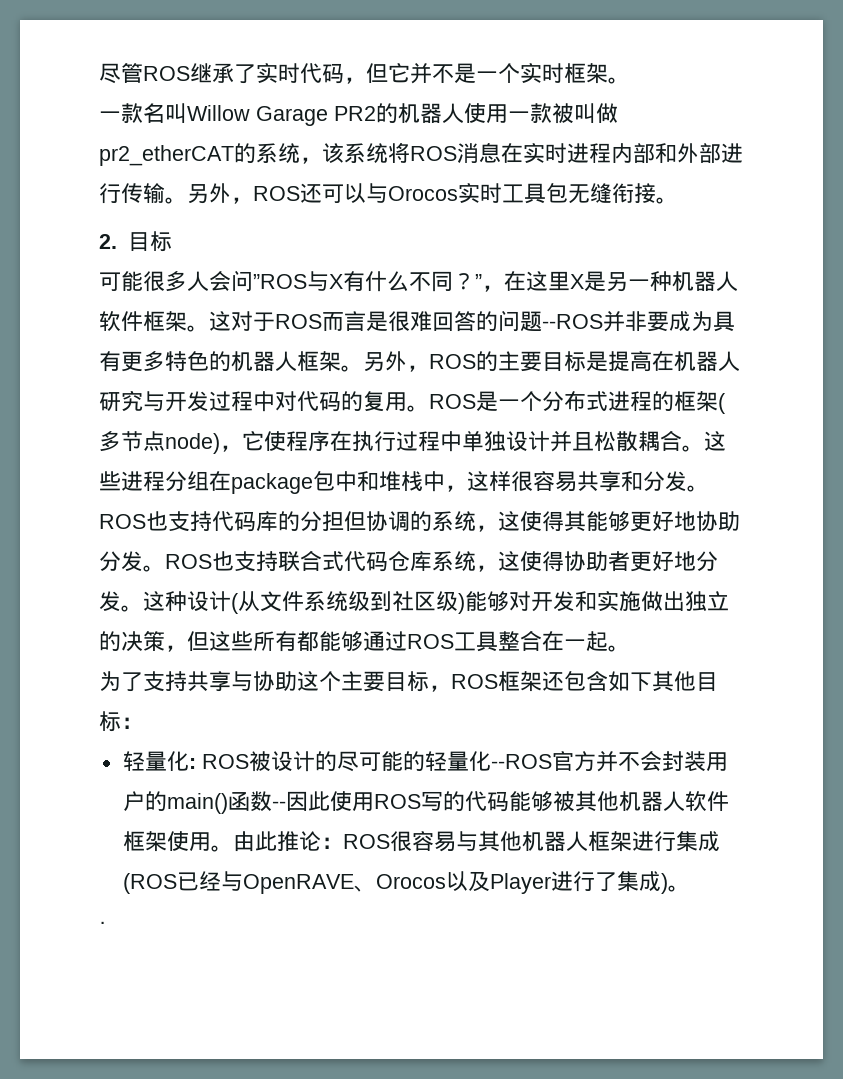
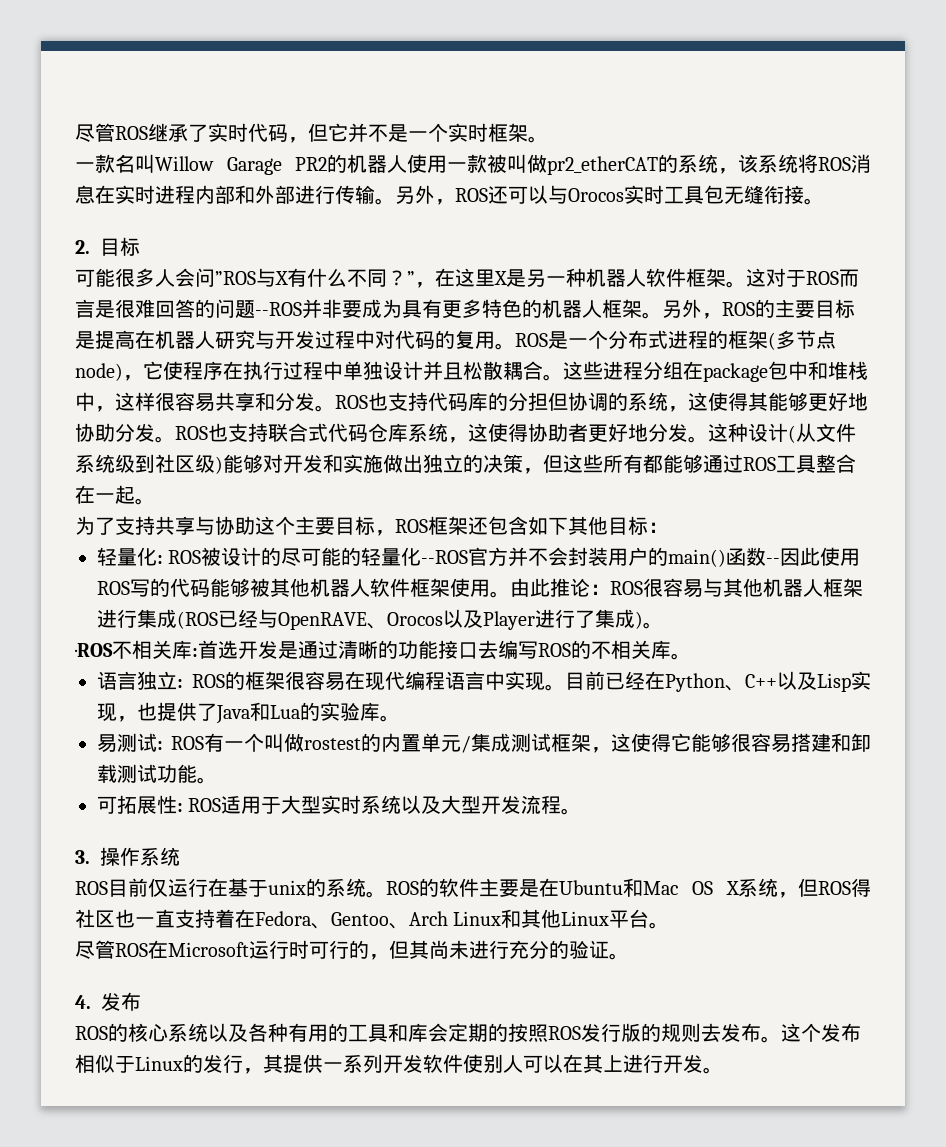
[99,921,106,929] · -> [75,640,691,660] [97,671,871,692] [97,702,400,724] [97,733,871,753] [97,764,217,784] [97,795,582,815] [75,847,180,866] [75,878,871,898] [75,909,670,929] [75,940,629,960] [75,992,141,1011] [75,1023,861,1043] [75,1054,723,1074] ·ROS不相关库:首选开发是通过清晰的功能接口去编写ROS的不相关库。 // 语言独立: ROS的框架很容易在现代编程语言中实现。目前已经在Python、C++以及Lisp实现，也提供了Java和Lua的实验库。 // 易测试: ROS有一个叫做rostest的内置单元/集成测试框架，这使得它能够很容易搭建和卸载测试功能。 // 可拓展性: ROS适用于大型实时系统以及大型开发流程。 // 3.操作系统 // ROS目前仅运行在基于unix的系统。ROS的软件主要是在Ubuntu和Mac OS X系统，但ROS得社区也一直支持着在Fedora、Gentoo、Arch Linux和其他Linux平台。 // 尽管ROS在Microsoft运行时可行的，但其尚未进行充分的验证。 // 4.发布 // ROS的核心系统以及各种有用的工具和库会定期的按照ROS发行版的规则去发布。这个发布相似于Linux的发行，其提供一系列开发软件使别人可以在其上进行开发。

